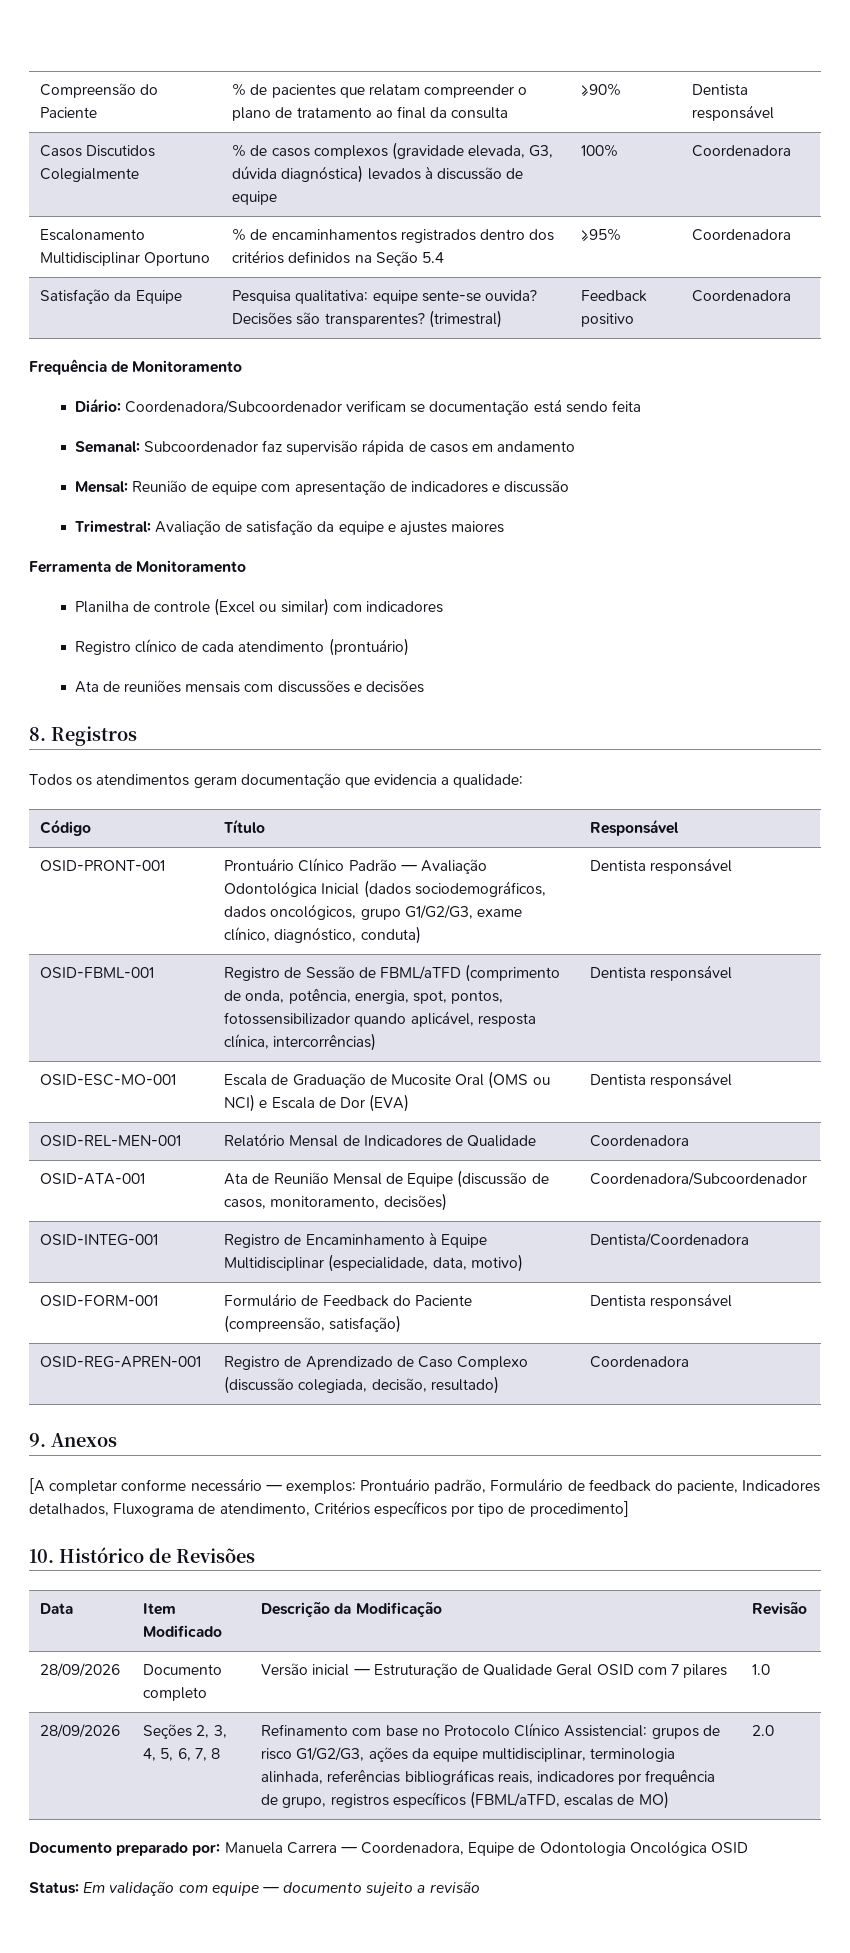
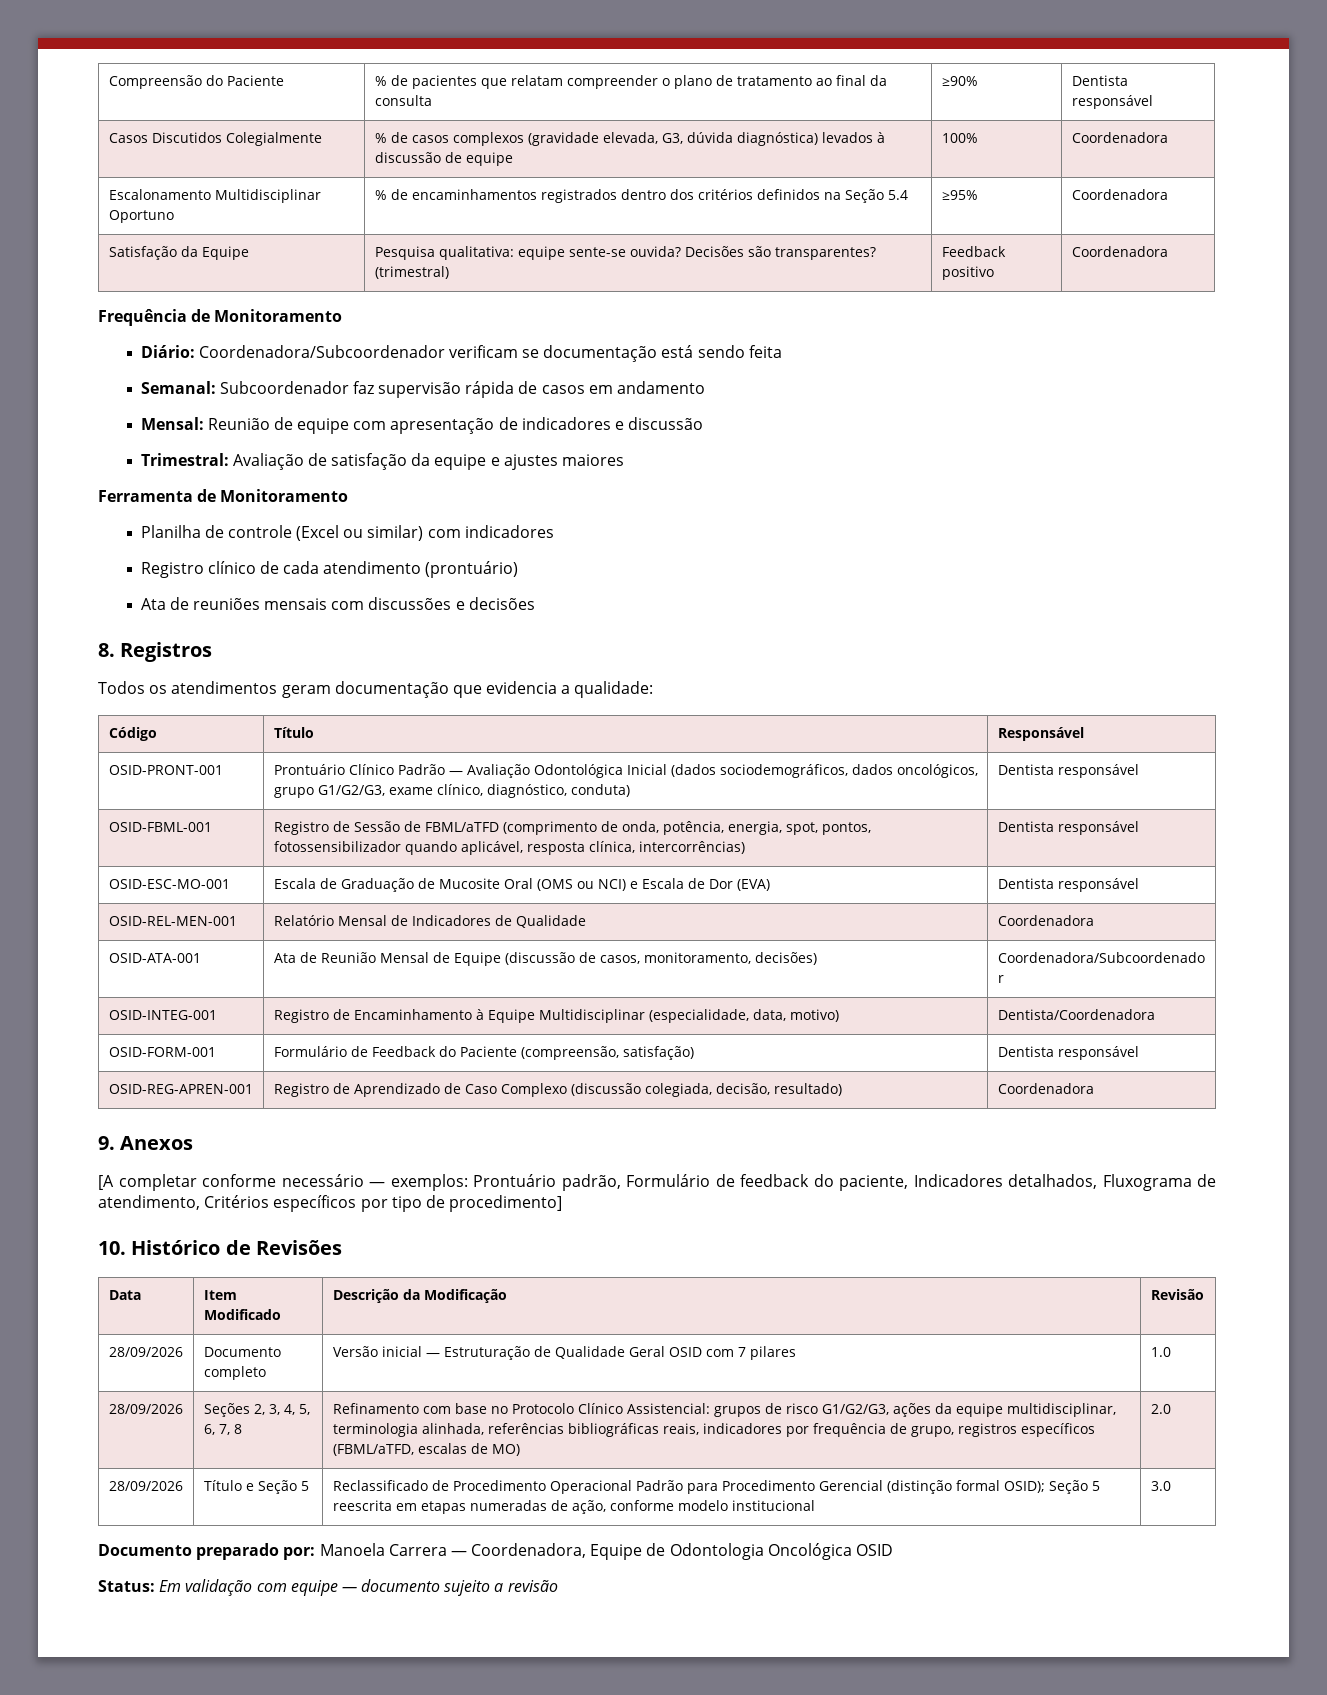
(775, 1730) none -> [108,1481,183,1491] [203,1480,309,1494] [332,1480,1100,1494] [332,1500,815,1514] [1150,1481,1171,1491] // 28/09/2026 | Título e Seção 5 | Reclassificado de Procedimento Operacional Padrão para Procedimento Gerencial (distinção formal OSID); Seção 5 reescrita em etapas numeradas de ação, conforme modelo institucional | 3.0
[224,1842,283,1854] Manuela -> [319,1543,385,1556] Manoela

